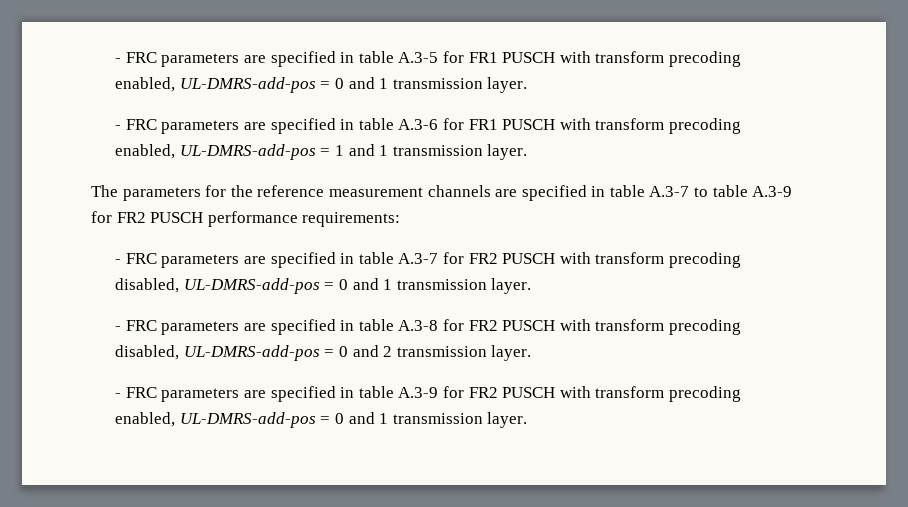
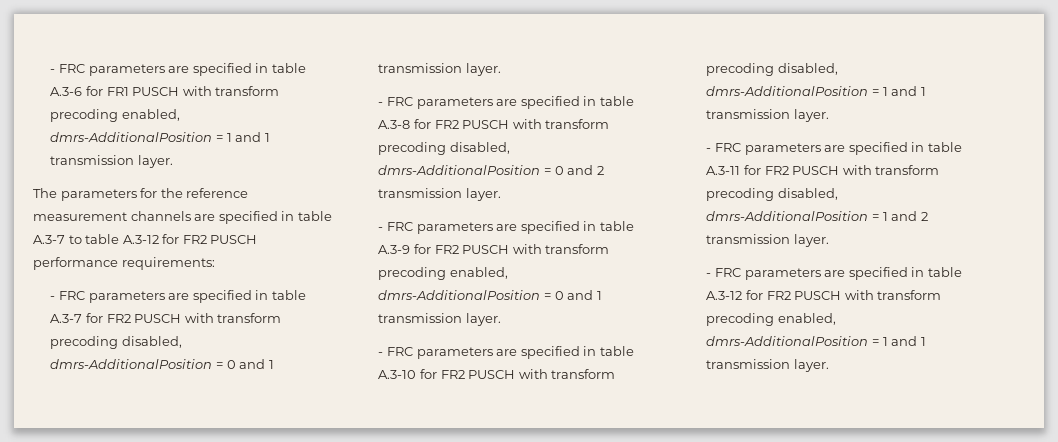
[115,51,741,67] [115,77,528,93] [115,118,394,134] - FRC parameters are specified in table A.3-5 for FR1 PUSCH with transform precoding enabled, UL-DMRS-add-pos = 0 and 1 transmission layer. // - FRC parameters are specified in table -> [50,63,306,76] - FRC parameters are specified in table
[179,144,316,160] UL-DMRS-add-pos -> [50,132,213,142] dmrs-AdditionalPosition
[752,186,793,197] A.3-9 -> [122,235,159,244] A.3-12
[183,278,320,294] UL-DMRS-add-pos -> [50,359,213,369] dmrs-AdditionalPosition
[183,345,320,361] UL-DMRS-add-pos -> [378,165,541,175] dmrs-AdditionalPosition
[179,412,528,428] UL-DMRS-add-pos = 0 and 1 transmission layer. -> [378,290,602,300] [378,313,501,326] [378,346,634,359] [378,369,616,379] [706,63,838,76] [706,86,926,96] [706,109,829,122] [706,142,962,155] [706,165,940,175] [706,188,838,201] [706,211,928,221] [706,234,829,247] [706,267,962,280] [706,290,942,300] [706,313,836,326] [706,336,926,346] [706,359,829,372] dmrs-AdditionalPosition = 0 and 1 transmission layer. // - FRC parameters are specified in table A.3-10 for FR2 PUSCH with transform precoding disabled, dmrs-AdditionalPosition = 1 and 1 transmission layer. // - FRC parameters are specified in table A.3-11 for FR2 PUSCH with transform precoding disabled, dmrs-AdditionalPosition = 1 and 2 transmission layer. // - FRC parameters are specified in table A.3-12 for FR2 PUSCH with transform precoding enabled, dmrs-AdditionalPosition = 1 and 1 transmission layer.

